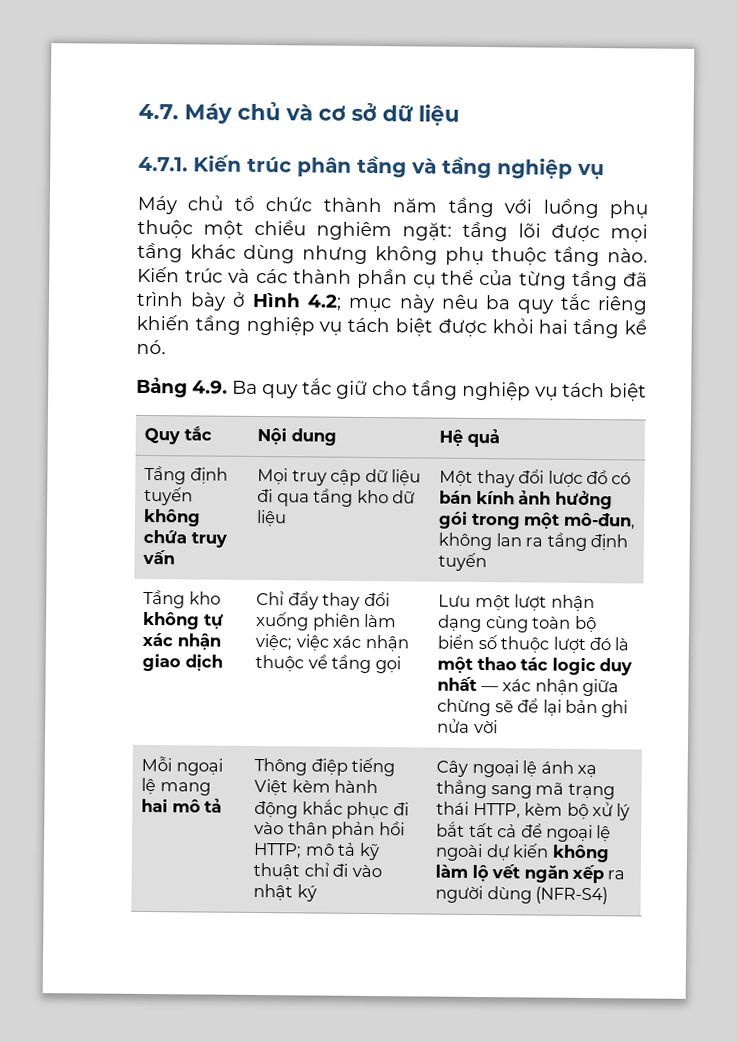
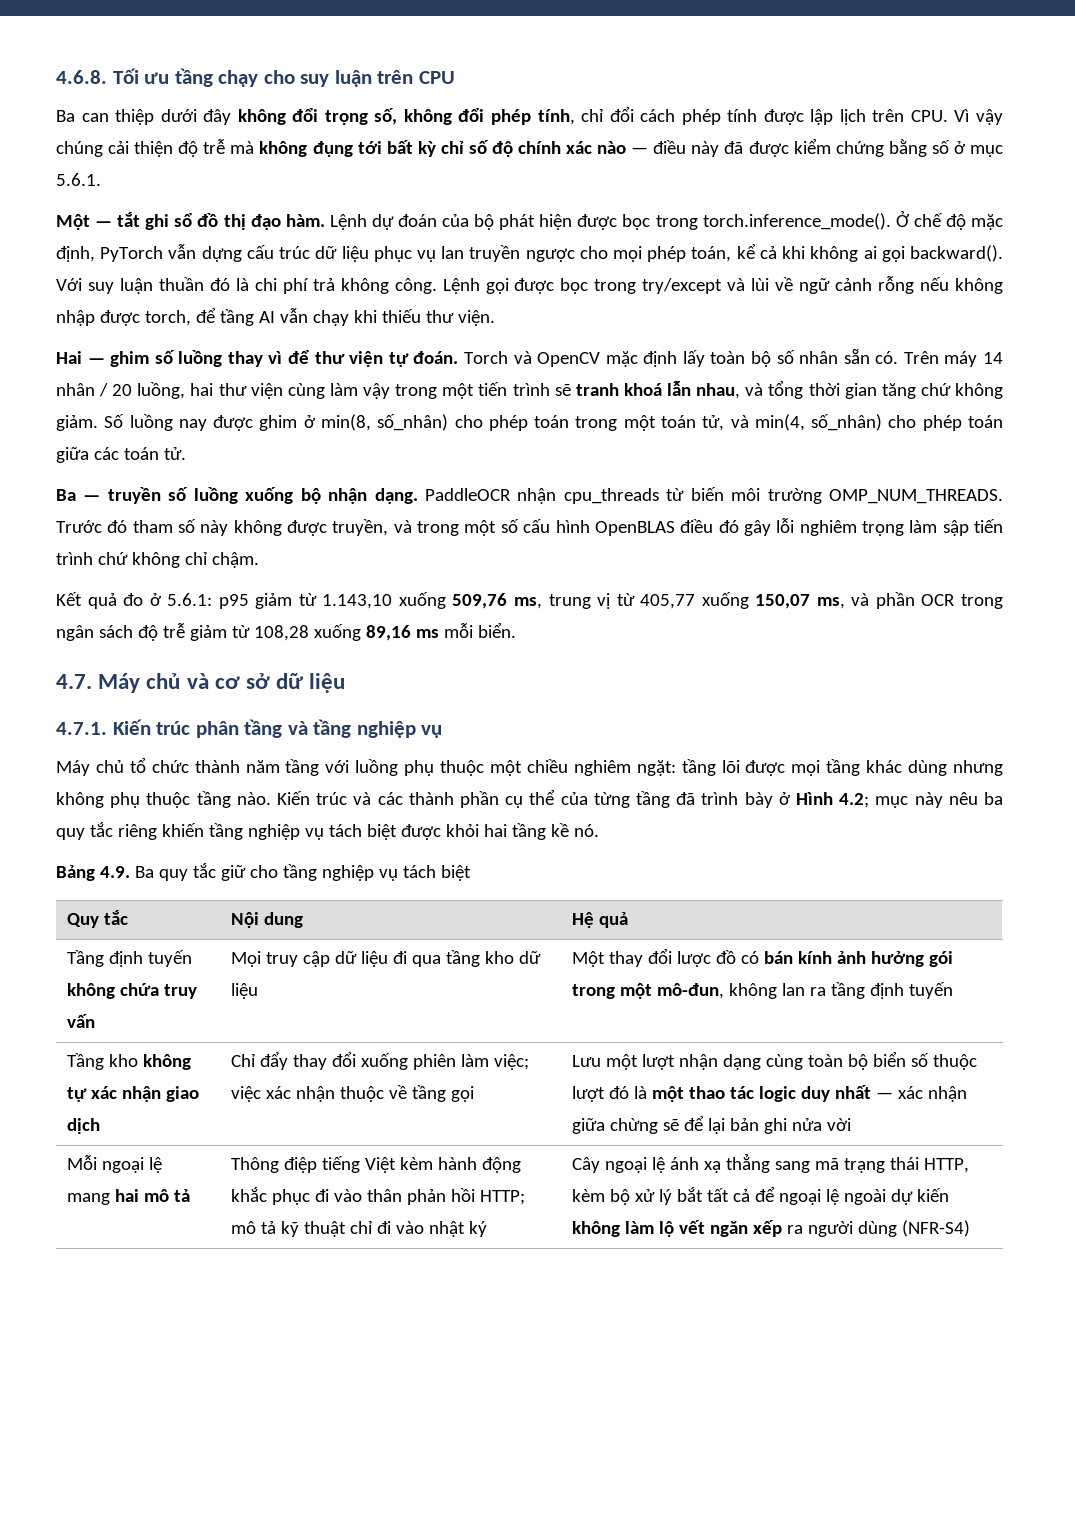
(138, 111) none -> [56,68,455,87] [56,106,1003,125] [56,138,1003,157] [56,173,101,186] [56,210,1003,230] [56,243,1004,262] [56,276,1004,294] [56,307,495,326] [56,348,1004,367] [56,380,1004,399] [56,414,1004,431] [56,447,186,463] [56,487,1003,504] [56,518,1003,536] [56,552,259,568] [56,592,1003,609] [56,622,516,641] 4.6.8. Tối ưu tầng chạy cho suy luận trên CPU // Ba can thiệp dưới đây không đổi trọng số, không đổi phép tính, chỉ đổi cách phép tính được lập lịch trên CPU. Vì vậy chúng cải thiện độ trễ mà không đụng tới bất kỳ chỉ số độ chính xác nào — điều này đã được kiểm chứng bằng số ở mục 5.6.1. // Một — tắt ghi sổ đồ thị đạo hàm. Lệnh dự đoán của bộ phát hiện được bọc trong torch.inference_mode(). Ở chế độ mặc định, PyTorch vẫn dựng cấu trúc dữ liệu phục vụ lan truyền ngược cho mọi phép toán, kể cả khi không ai gọi backward(). Với suy luận thuần đó là chi phí trả không công. Lệnh gọi được bọc trong try/except và lùi về ngữ cảnh rỗng nếu không nhập được torch, để tầng AI vẫn chạy khi thiếu thư viện. // Hai — ghim số luồng thay vì để thư viện tự đoán. Torch và OpenCV mặc định lấy toàn bộ số nhân sẵn có. Trên máy 14 nhân / 20 luồng, hai thư viện cùng làm vậy trong một tiến trình sẽ tranh khoá lẫn nhau, và tổng thời gian tăng chứ không giảm. Số luồng nay được ghim ở min(8, số_nhân) cho phép toán trong một toán tử, và min(4, số_nhân) cho phép toán giữa các toán tử. // Ba — truyền số luồng xuống bộ nhận dạng. PaddleOCR nhận cpu_threads từ biến môi trường OMP_NUM_THREADS. Trước đó tham số này không được truyền, và trong một số cấu hình OpenBLAS điều đó gây lỗi nghiêm trọng làm sập tiến trình chứ không chỉ chậm. // Kết quả đo ở 5.6.1: p95 giảm từ 1.143,10 xuống 509,76 ms, trung vị từ 405,77 xuống 150,07 ms, và phần OCR trong ngân sách độ trễ giảm từ 108,28 xuống 89,16 ms mỗi biển. //

